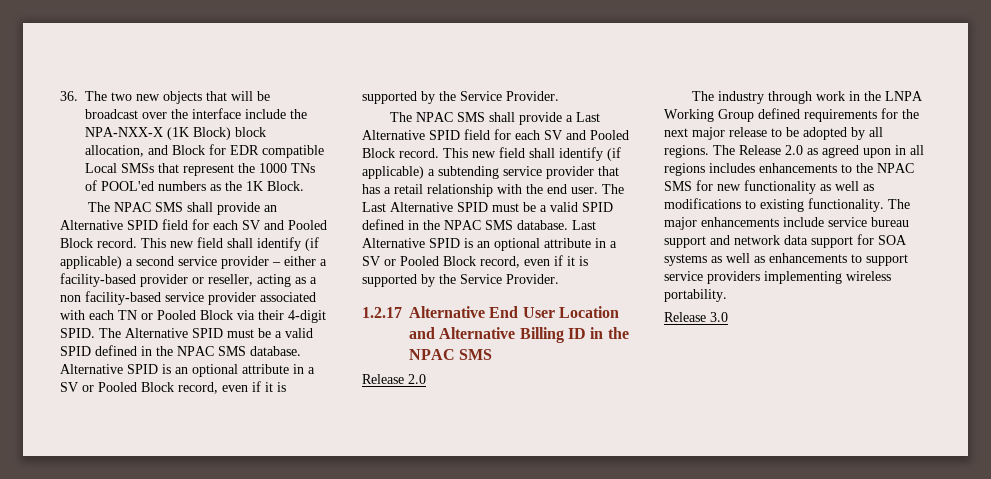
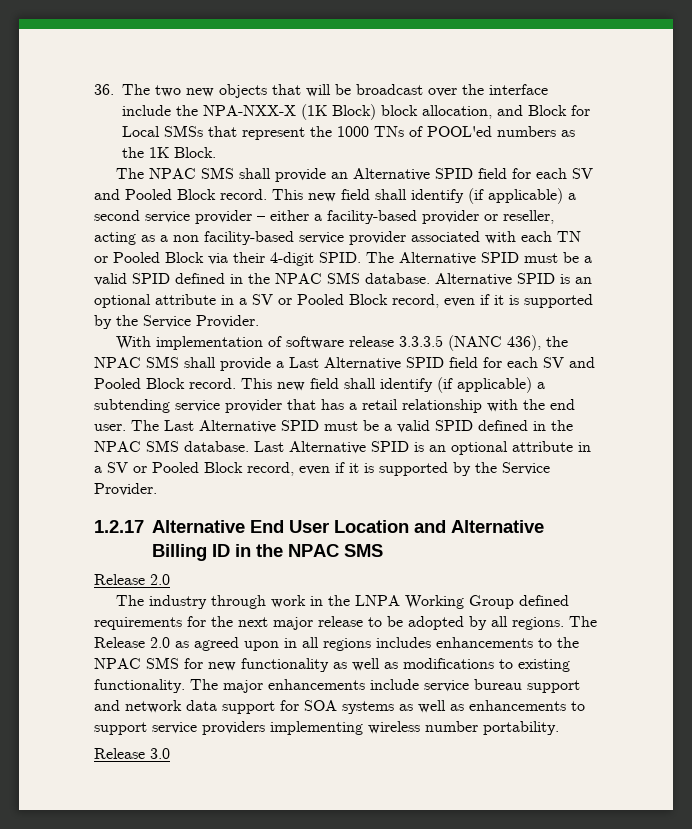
[230,145,325,158] EDR compatible -> (590, 110) none
[389,112,412,122] The -> [116,335,569,351] With implementation of software release 3.3.3.5 (NANC 436), the
(891, 276) none -> [425,721,478,732] number

